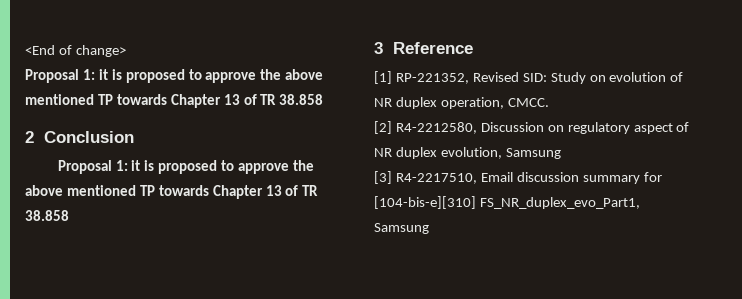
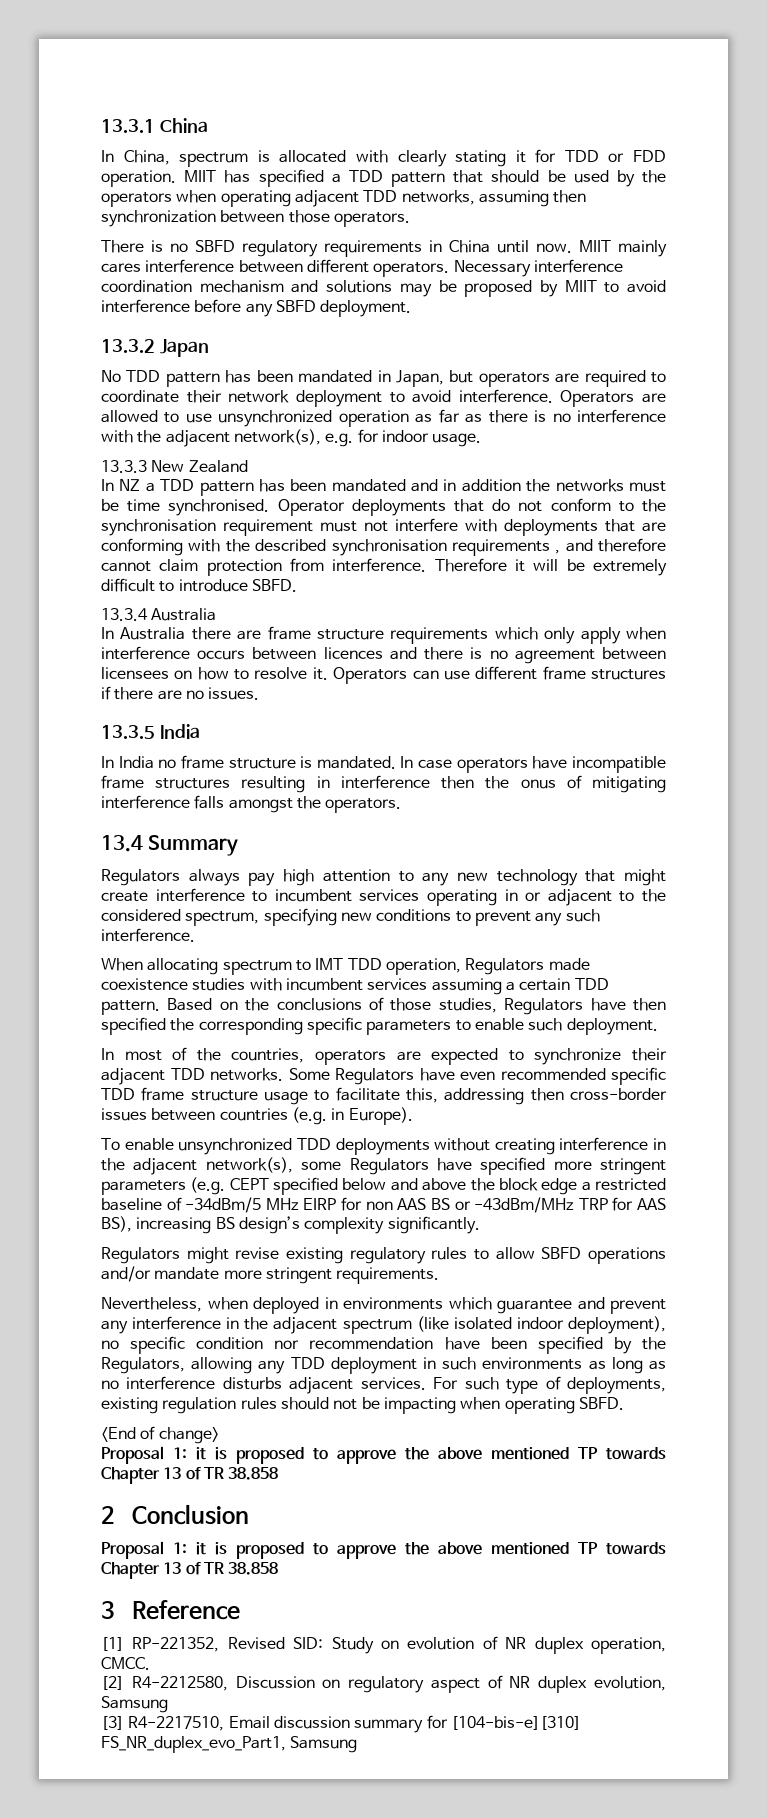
(25, 50) none -> [101,118,208,133] [101,149,666,167] [101,169,666,187] [101,190,587,207] [101,210,410,227] [101,240,667,257] [101,259,623,277] [101,280,666,297] [101,299,412,317] [101,339,209,357] [101,370,667,387] [101,389,666,407] [101,409,666,427] [101,429,482,447] [101,460,248,473] [101,479,666,496] [101,498,667,516] [101,518,666,536] [101,538,666,556] [101,558,667,576] [101,578,297,592] [101,608,217,621] [101,626,667,644] [101,646,666,664] [101,666,667,684] [101,686,260,700] [101,724,200,739] [101,755,666,773] [101,775,666,793] [101,795,402,813] [101,835,239,856] [101,869,666,886] [101,888,667,906] [101,908,600,926] [101,928,195,942] [101,958,590,975] [101,978,609,995] [101,997,666,1015] [101,1017,658,1035] [101,1047,668,1065] [101,1067,666,1085] [101,1087,667,1105] [101,1107,413,1125] [101,1137,666,1155] [101,1157,666,1175] [101,1177,667,1195] [101,1197,667,1213] [101,1216,480,1234] [101,1247,666,1264] [101,1266,440,1284] [101,1297,666,1314] [101,1316,666,1334] [101,1336,666,1354] [101,1357,666,1374] [101,1376,666,1394] [101,1397,624,1414] 13.3.1 China // In China, spectrum is allocated with clearly stating it for TDD or FDD operation. MIIT has specified a TDD pattern that should be used by the operators when operating adjacent TDD networks, assuming then synchronization between those operators. // There is no SBFD regulatory requirements in China until now. MIIT mainly cares interference between different operators. Necessary interference coordination mechanism and solutions may be proposed by MIIT to avoid interference before any SBFD deployment. // 13.3.2 Japan // No TDD pattern has been mandated in Japan, but operators are required to coordinate their network deployment to avoid interference. Operators are allowed to use unsynchronized operation as far as there is no interference with the adjacent network(s), e.g. for indoor usage. // 13.3.3 New Zealand // In NZ a TDD pattern has been mandated and in addition the networks must be time synchronised. Operator deployments that do not conform to the synchronisation requirement must not interfere with deployments that are conforming with the described synchronisation requirements , and therefore cannot claim protection from interference. Therefore it will be extremely difficult to introduce SBFD. // 13.3.4 Australia // In Australia there are frame structure requirements which only apply when interference occurs between licences and there is no agreement between licensees on how to resolve it. Operators can use different frame structures if there are no issues. // 13.3.5 India // In India no frame structure is mandated. In case operators have incompatible frame structures resulting in interference then the onus of mitigating interference falls amongst the operators. // 13.4 Summary // Regulators always pay high attention to any new technology that might create interference to incumbent services operating in or adjacent to the considered spectrum, specifying new conditions to prevent any such interference. // When allocating spectrum to IMT TDD operation, Regulators made coexistence studies with incumbent services assuming a certain TDD pattern. Based on the conclusions of those studies, Regulators have then specified the corresponding specific parameters to enable such deployment. // In most of the countries, operators are expected to synchronize their adjacent TDD networks. Some Regulators have even recommended specific TDD frame structure usage to facilitate this, addressing then cross-border issues between countries (e.g. in Europe). // To enable unsynchronized TDD deployments without creating interference in the adjacent network(s), some Regulators have specified more stringent parameters (e.g. CEPT specified below and above the block edge a restricted baseline of -34dBm/5 MHz EIRP for non AAS BS or -43dBm/MHz TRP for AAS BS), increasing BS design’s complexity significantly. // Regulators might revise existing regulatory rules to allow SBFD operations and/or mandate more stringent requirements. // Nevertheless, when deployed in environments which guarantee and prevent any interference in the adjacent spectrum (like isolated indoor deployment), no specific condition nor recommendation have been specified by the Regulators, allowing any TDD deployment in such environments as long as no interference disturbs adjacent services. For such type of deployments, existing regulation rules should not be impacting when operating SBFD. //

